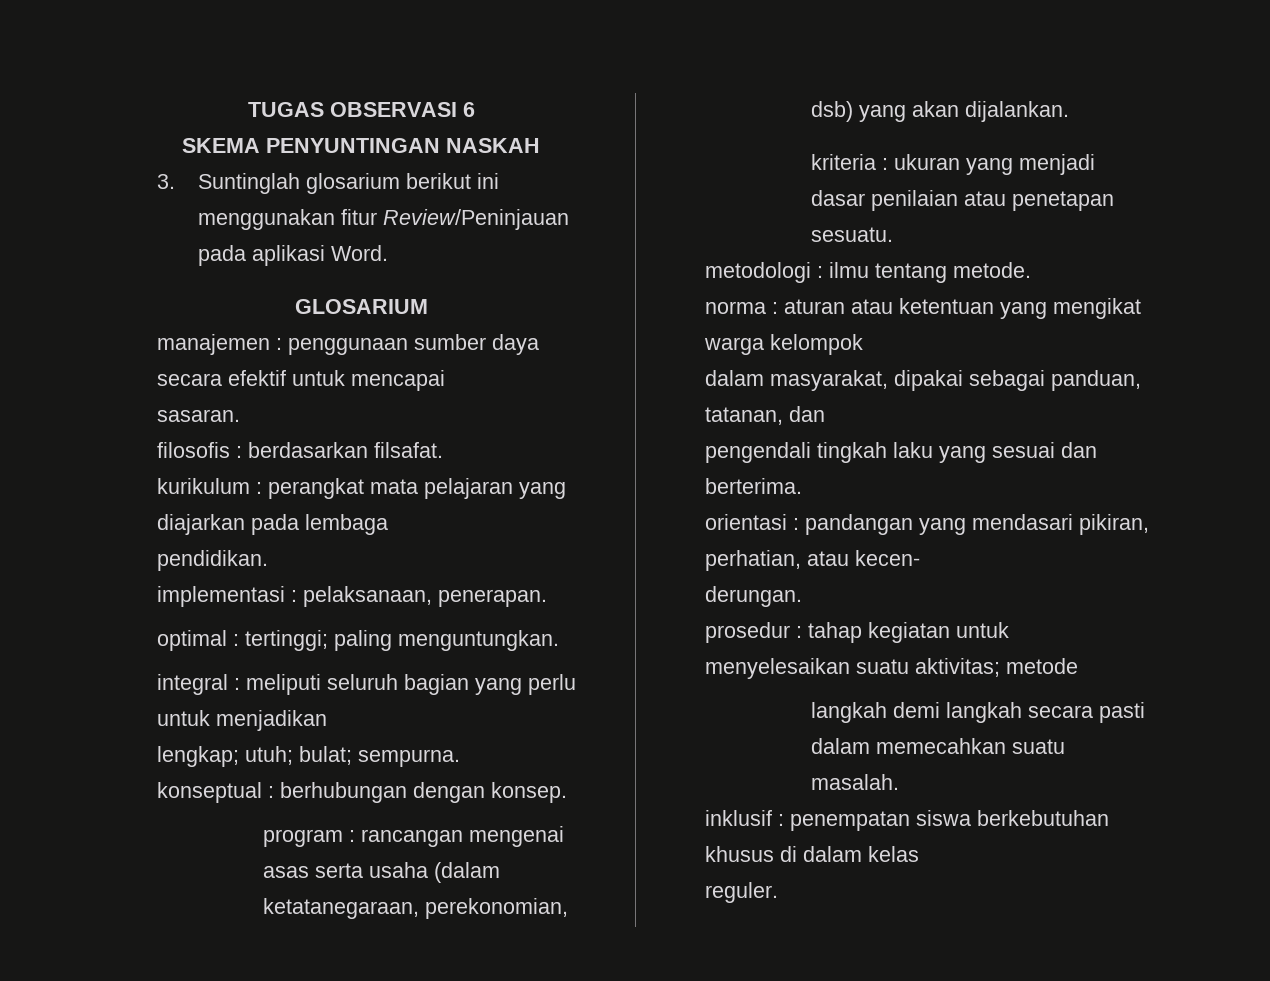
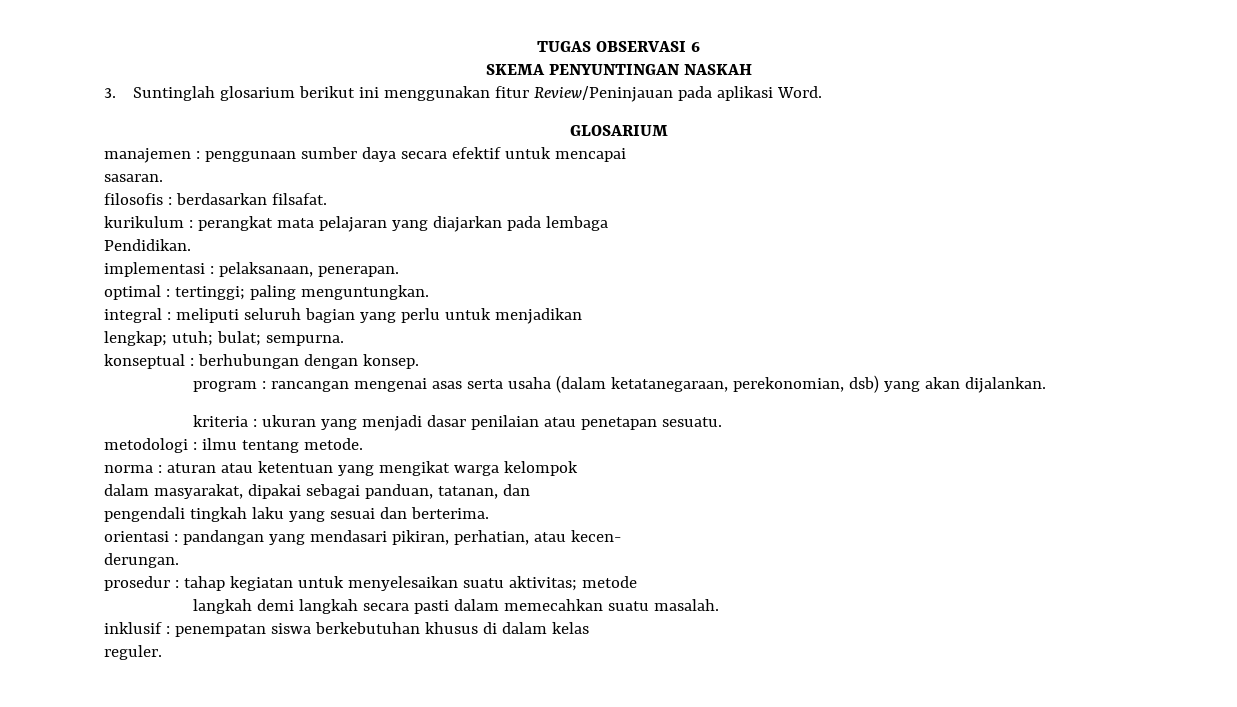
[157,550,269,571] pendidikan. -> [103,239,191,251] Pendidikan.

